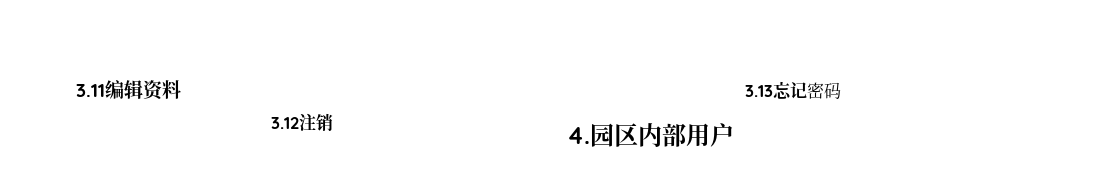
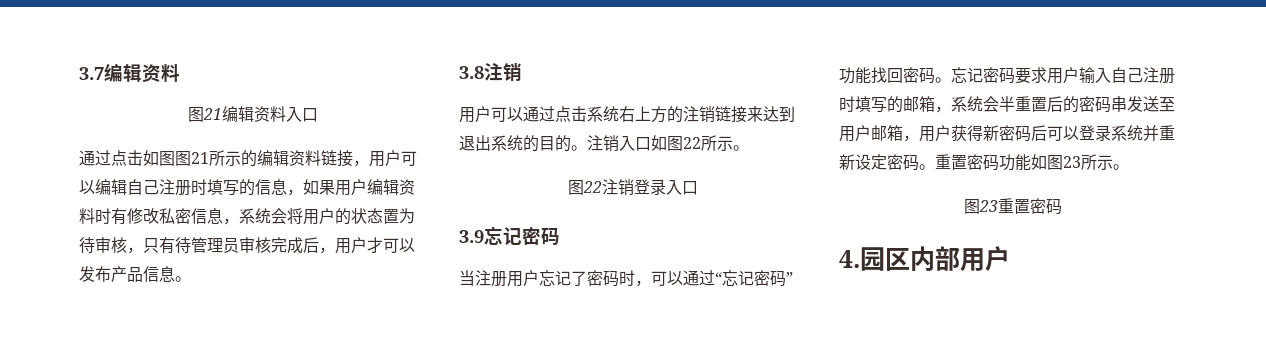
[76,84,105,97] 3.11 -> [79,67,104,80] 3.7
[271,113,333,131] [745,81,807,99] 3.12注销 // 3.13忘记 -> [188,106,318,122] [79,150,417,167] [79,179,415,196] [79,208,415,225] [79,237,415,254] [79,266,191,282] [459,63,522,82] [459,106,795,123] [459,135,749,152] [568,179,698,196] [459,227,560,246] [459,270,793,287] [839,67,1175,84] [839,96,1175,113] [839,125,1175,142] [839,154,1129,171] [964,198,1030,214] 图21编辑资料入口 // 通过点击如图图21所示的编辑资料链接，用户可以编辑自己注册时填写的信息，如果用户编辑资料时有修改私密信息，系统会将用户的状态置为待审核，只有待管理员审核完成后，用户才可以发布产品信息。 // 3.8注销 // 用户可以通过点击系统右上方的注销链接来达到退出系统的目的。注销入口如图22所示。 // 图22注销登录入口 // 3.9忘记密码 // 当注册用户忘记了密码时，可以通过“忘记密码”功能找回密码。忘记密码要求用户输入自己注册时填写的邮箱，系统会半重置后的密码串发送至用户邮箱，用户获得新密码后可以登录系统并重新设定密码。重置密码功能如图23所示。 // 图23重置

